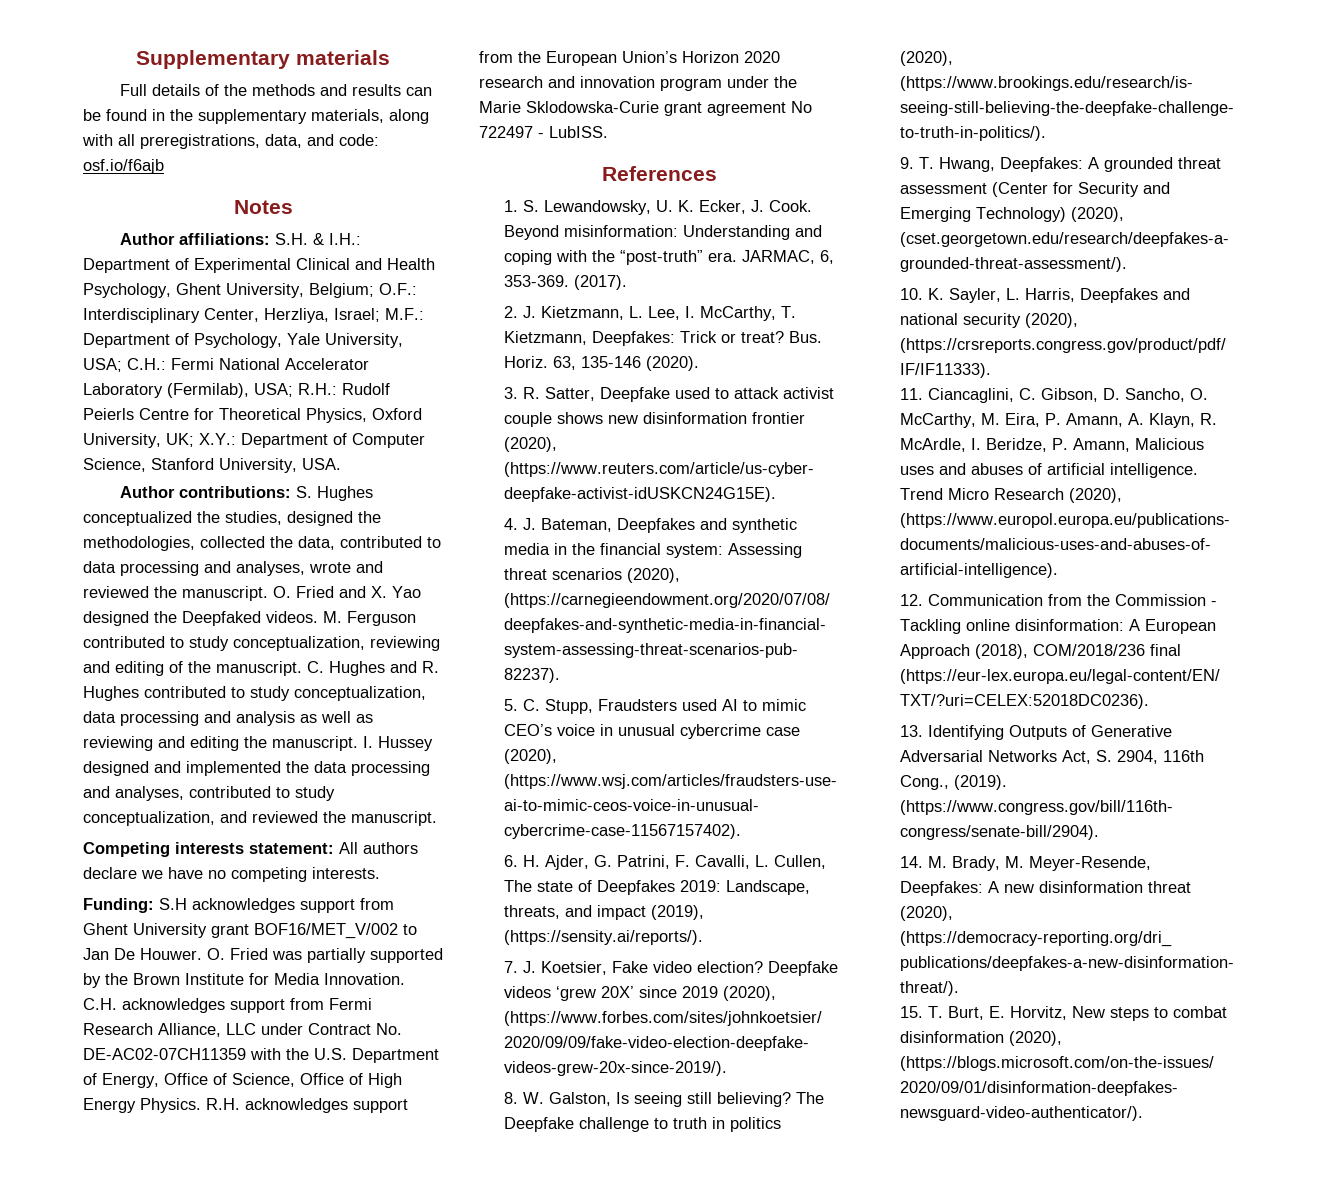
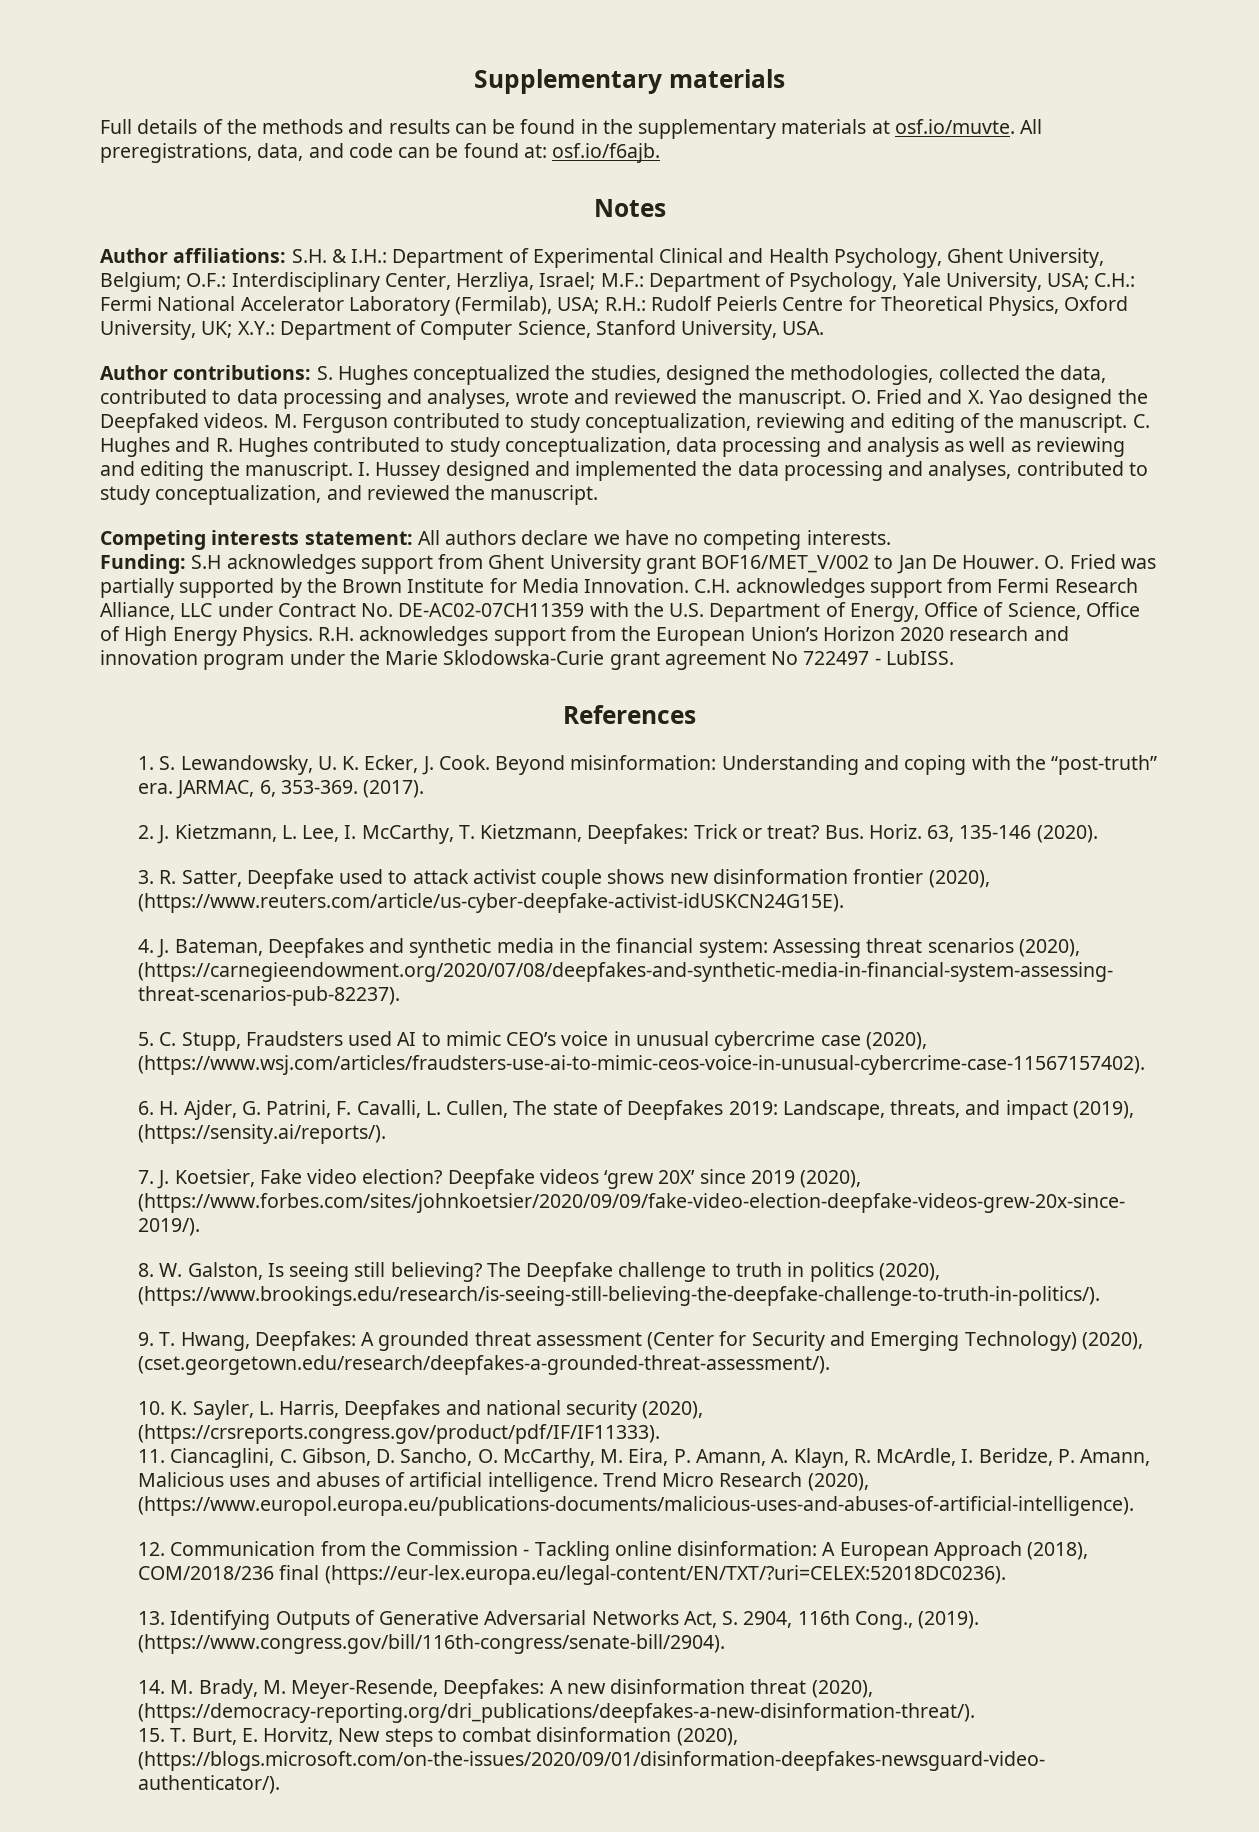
[311,109,429,124] [82,134,379,149] [83,159,164,174] materials, along with all preregistrations, data, and code: osf.io/f6ajb -> [781,119,1043,134] [100,143,661,163] materials at osf.io/muvte. All preregistrations, data, and code can be found at: osf.io/f6ajb.

